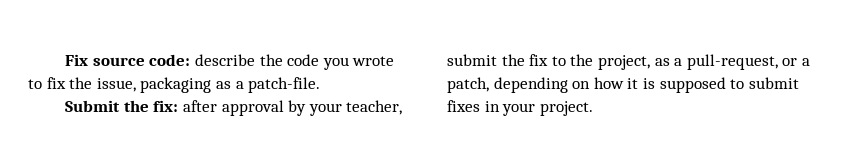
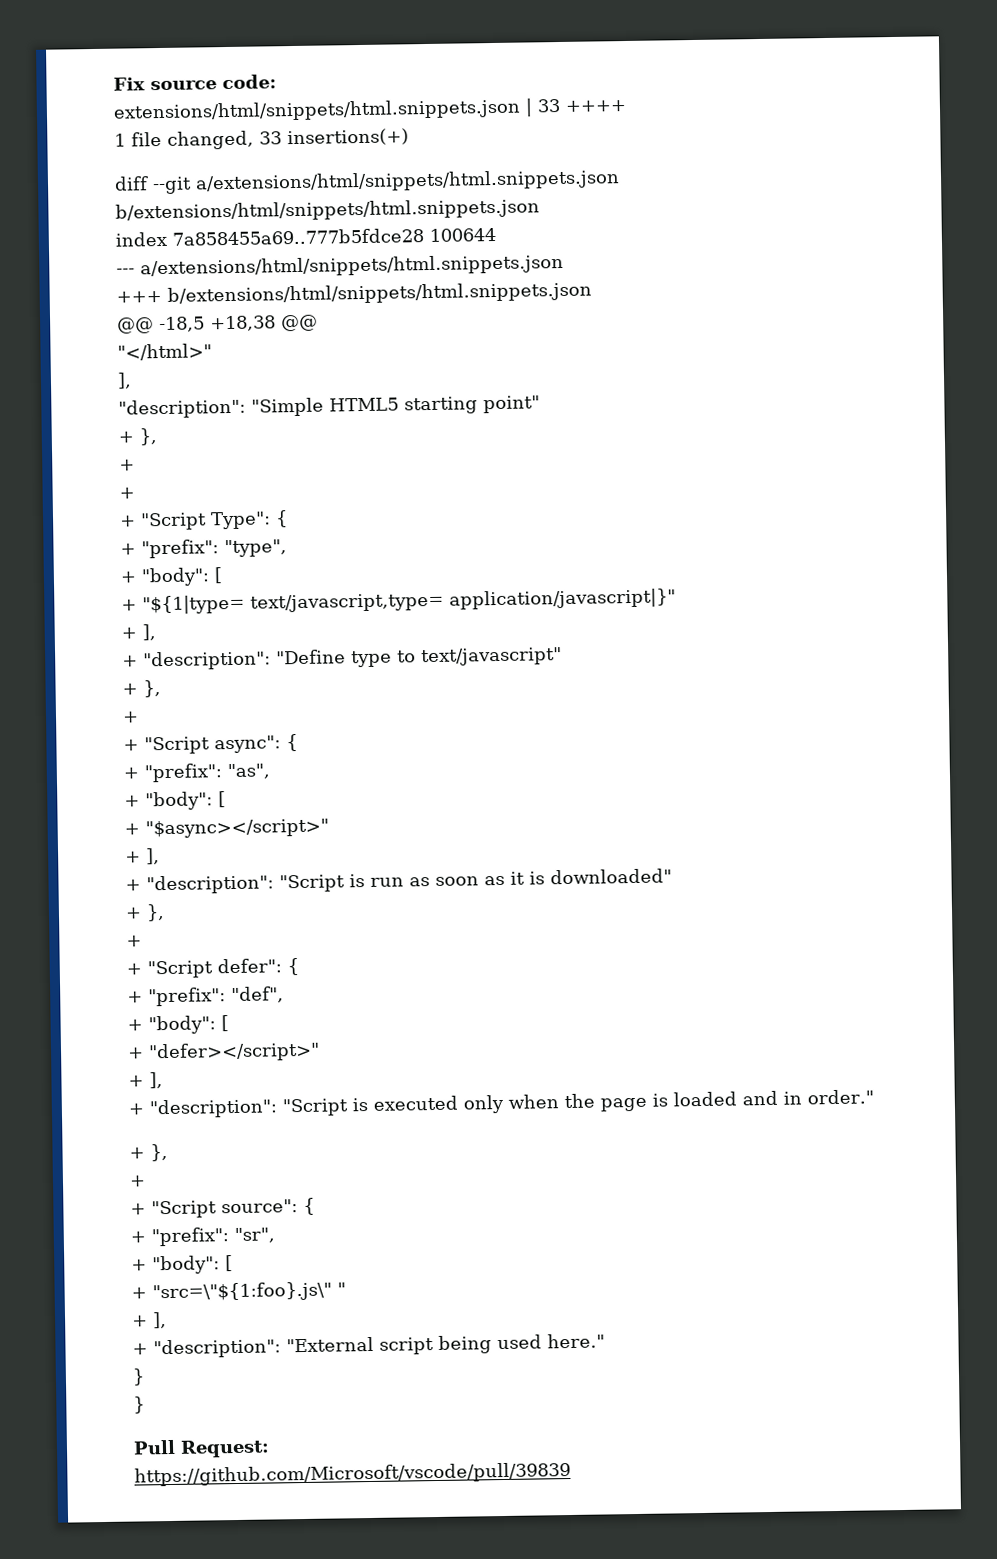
[194,54,395,70] [28,77,321,93] [65,100,403,116] [447,54,810,70] [447,77,799,93] [447,100,593,116] describe the code you wrote to fix the issue, packaging as a patch-file. // Submit the fix: after approval by your teacher, submit the fix to the project, as a pull-request, or a patch, depending on how it is supposed to submit fixes in your project. -> [113,98,626,123] [114,128,409,150] [114,169,620,195] [115,198,540,223] [115,227,496,247] [116,253,564,279] [116,281,592,306] [117,314,318,334] [117,343,212,361] [117,372,132,389] [118,395,540,419] [118,428,157,446] [119,459,135,471] [119,487,135,499] [119,510,288,531] [120,539,287,559] [120,567,223,587] [121,588,676,615] [121,624,156,641] [122,647,562,671] [122,680,161,698] [122,711,139,723] [123,734,298,755] [123,763,270,783] [124,791,226,811] [124,818,329,839] [125,848,160,865] [125,868,672,895] [125,904,165,922] [126,935,142,947] [126,958,299,979] [127,986,284,1007] [127,1015,229,1035] [127,1041,320,1063] [128,1072,163,1089] [128,1089,874,1119] [129,1144,168,1162] [129,1175,146,1187] [130,1197,315,1219] [130,1227,275,1247] [131,1255,233,1275] [131,1281,346,1303] [132,1312,167,1329] [132,1333,605,1359] [132,1368,145,1386] [133,1396,145,1414] [133,1439,270,1458] [134,1461,571,1487] // extensions/html/snippets/html.snippets.json | 33 ++++ // 1 file changed, 33 insertions(+) // diff --git a/extensions/html/snippets/html.snippets.json b/extensions/html/snippets/html.snippets.json // index 7a858455a69..777b5fdce28 100644 // --- a/extensions/html/snippets/html.snippets.json // +++ b/extensions/html/snippets/html.snippets.json // @@ -18,5 +18,38 @@ // "</html>" // ], // "description": "Simple HTML5 starting point" // + }, // + // + // + "Script Type": { // + "prefix": "type", // + "body": [ // + "${1|type= text/javascript,type= application/javascript|}" // + ], // + "description": "Define type to text/javascript" // + }, // + // + "Script async": { // + "prefix": "as", // + "body": [ // + "$async></script>" // + ], // + "description": "Script is run as soon as it is downloaded" // + }, // + // + "Script defer": { // + "prefix": "def", // + "body": [ // + "defer></script>" // + ], // + "description": "Script is executed only when the page is loaded and in order." // + }, // + // + "Script source": { // + "prefix": "sr", // + "body": [ // + "src=\"${1:foo}.js\" " // + ], // + "description": "External script being used here." // } // } // Pull Request: // https://github.com/Microsoft/vscode/pull/39839

